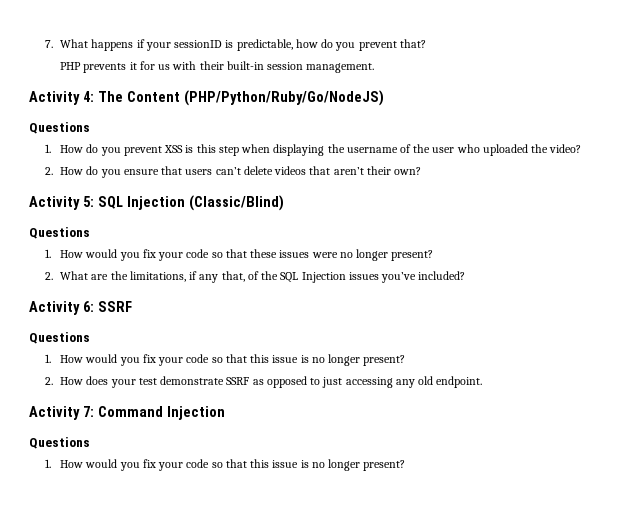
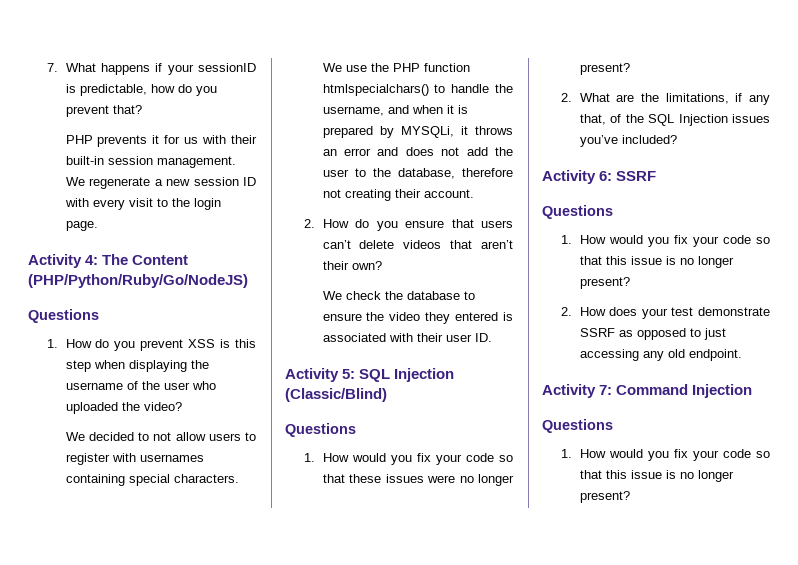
(375, 68) none -> [65,177,256,189] [64,198,221,210] [65,221,98,231] We regenerate a new session ID with every visit to the login page.
(582, 148) none -> [65,432,256,441] [65,453,204,465] [65,474,239,486] [322,63,470,72] [322,84,513,96] [322,105,468,116] [322,126,513,138] [322,147,513,156] [322,168,513,179] [322,189,474,201] // We decided to not allow users to register with usernames containing special characters. We use the PHP function htmlspecialchars() to handle the username, and when it is prepared by MYSQLi, it throws an error and does not add the user to the database, therefore not creating their account.
(421, 171) none -> [322,291,475,300] [322,312,513,324] [322,333,492,342] // We check the database to ensure the video they entered is associated with their user ID.

